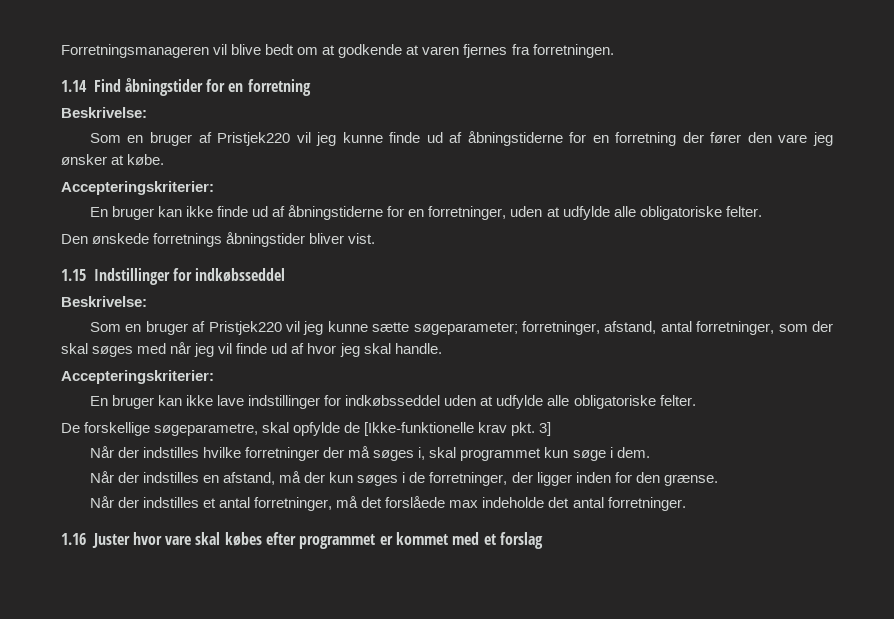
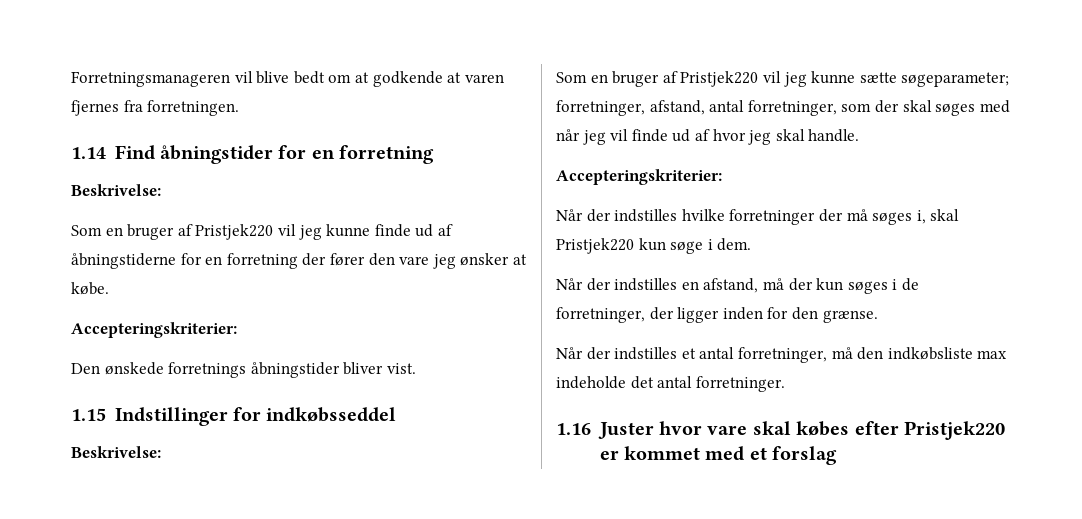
[89,205,762,220] // En bruger kan ikke finde ud af åbningstiderne for en forretninger, uden at udfylde alle obligatoriske felter. -> (237, 330) none
[89,395,696,409] [61,422,552,436] // En bruger kan ikke lave indstillinger for indkøbsseddel uden at udfylde alle obligatoriske felter. // De forskellige søgeparametre, skal opfylde de [Ikke-funktionelle krav pkt. 3] -> (722, 177) none
[460,448,542,461] programmet -> [556,238,634,254] Pristjek220
[361,496,446,508] det forslåede -> [857,347,973,360] den indkøbsliste
[299,534,376,549] programmet -> [903,421,1005,440] Pristjek220

